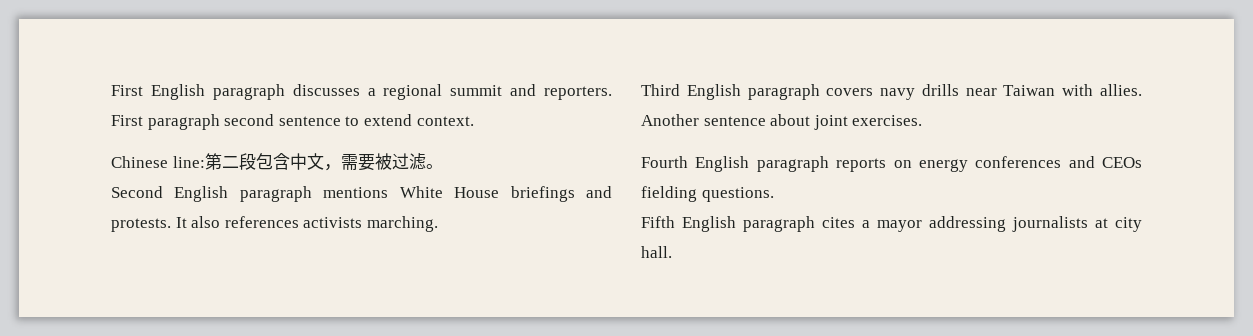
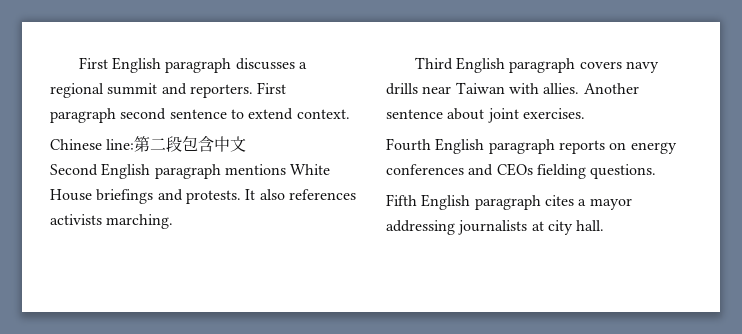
[323,153,443,171] ，需要被过滤。 -> (247, 144) none

